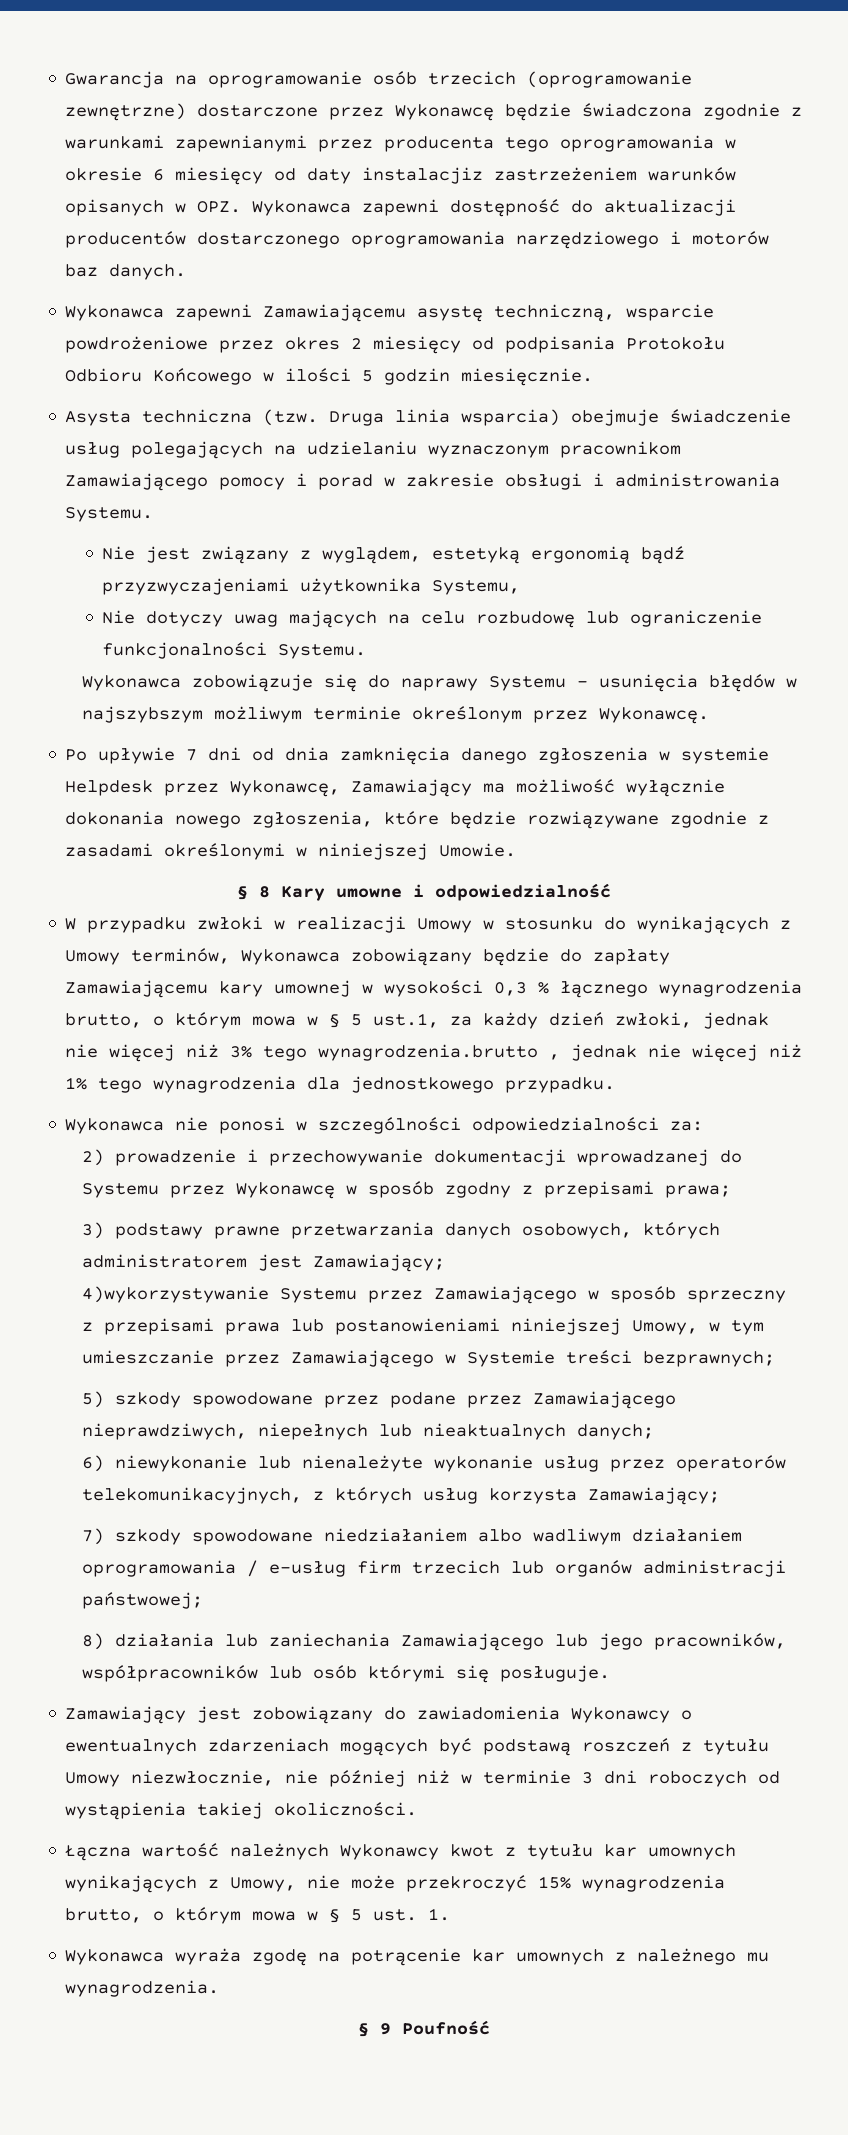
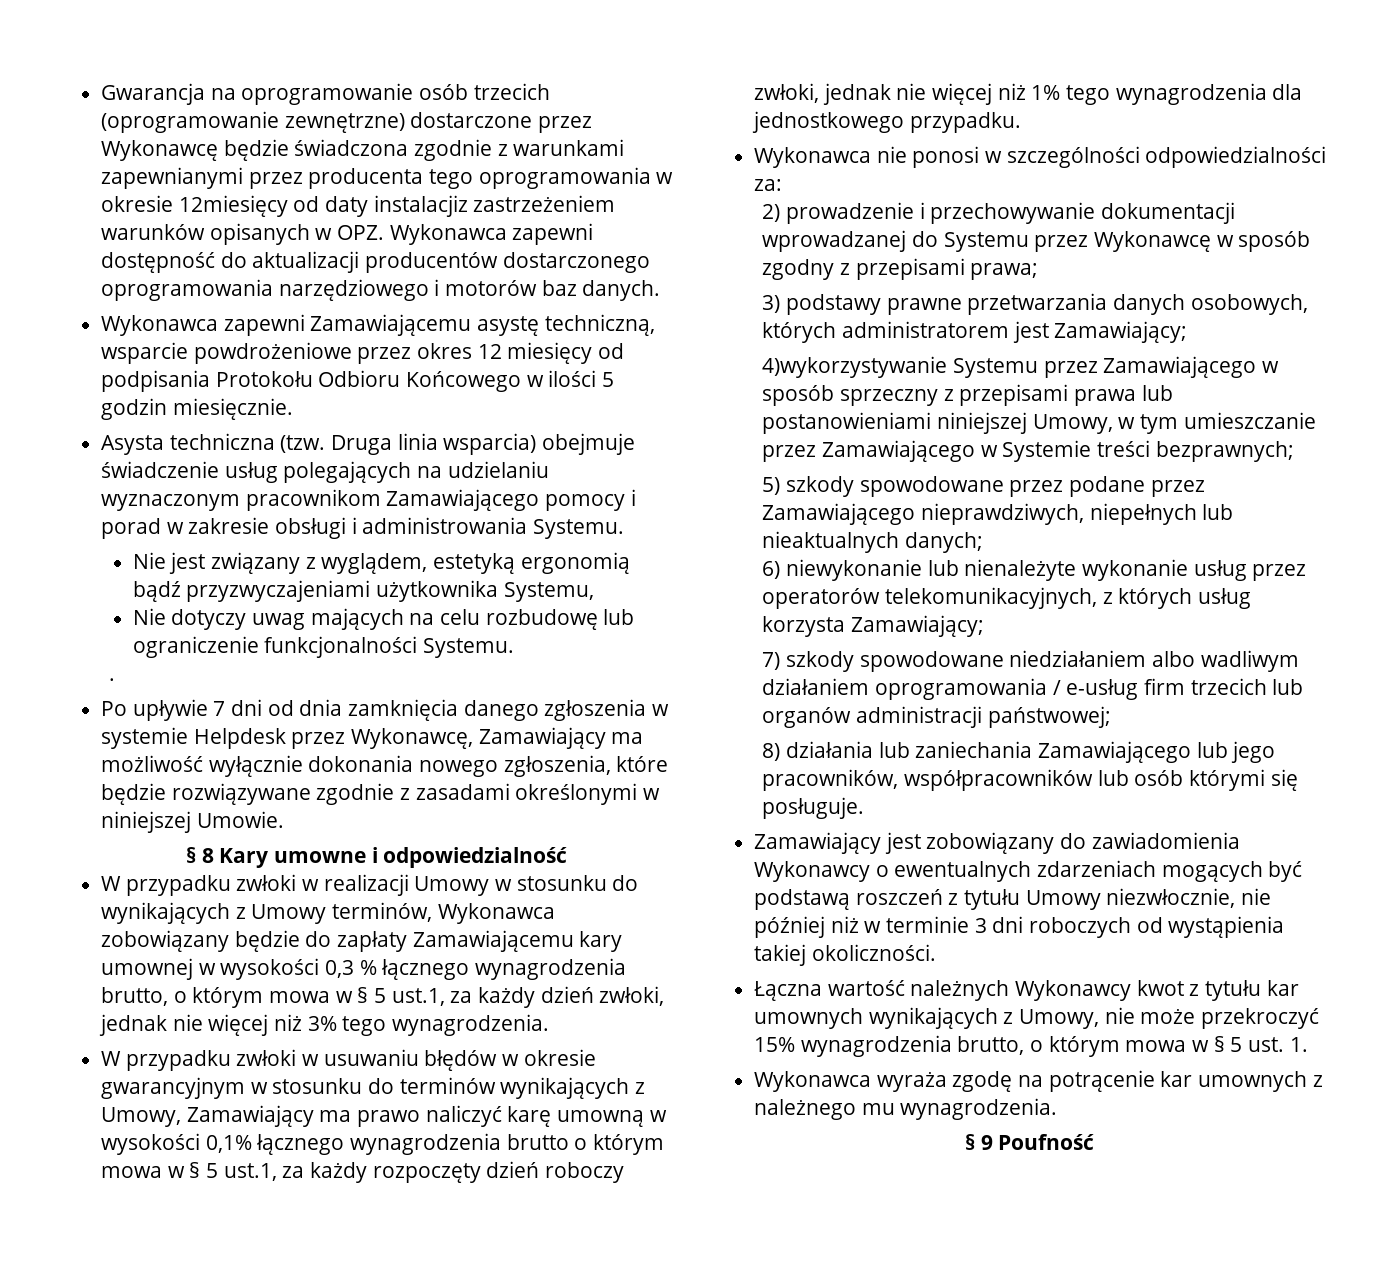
[153,167,264,185] 6 miesięcy -> [178,195,288,217] 12miesięcy
[351,338,363,349] 2 -> [477,344,502,359] 12
[81,674,797,692] [81,706,709,724] Wykonawca zobowiązuje się do naprawy Systemu - usunięcia błędów w najszybszym możliwym terminie określonym przez Wykonawcę. -> [109,678,116,681] .
[318,1044,561,1061] wynagrodzenia.brutto , -> [392,1014,550,1036] [101,1049,596,1071] [101,1077,646,1099] [101,1105,667,1127] [101,1133,665,1155] [101,1161,625,1183] [754,83,820,103] wynagrodzenia. // W przypadku zwłoki w usuwaniu błędów w okresie gwarancyjnym w stosunku do terminów wynikających z Umowy, Zamawiający ma prawo naliczyć karę umowną w wysokości 0,1% łącznego wynagrodzenia brutto o którym mowa w § 5 ust.1, za każdy rozpoczęty dzień roboczy zwłoki,

